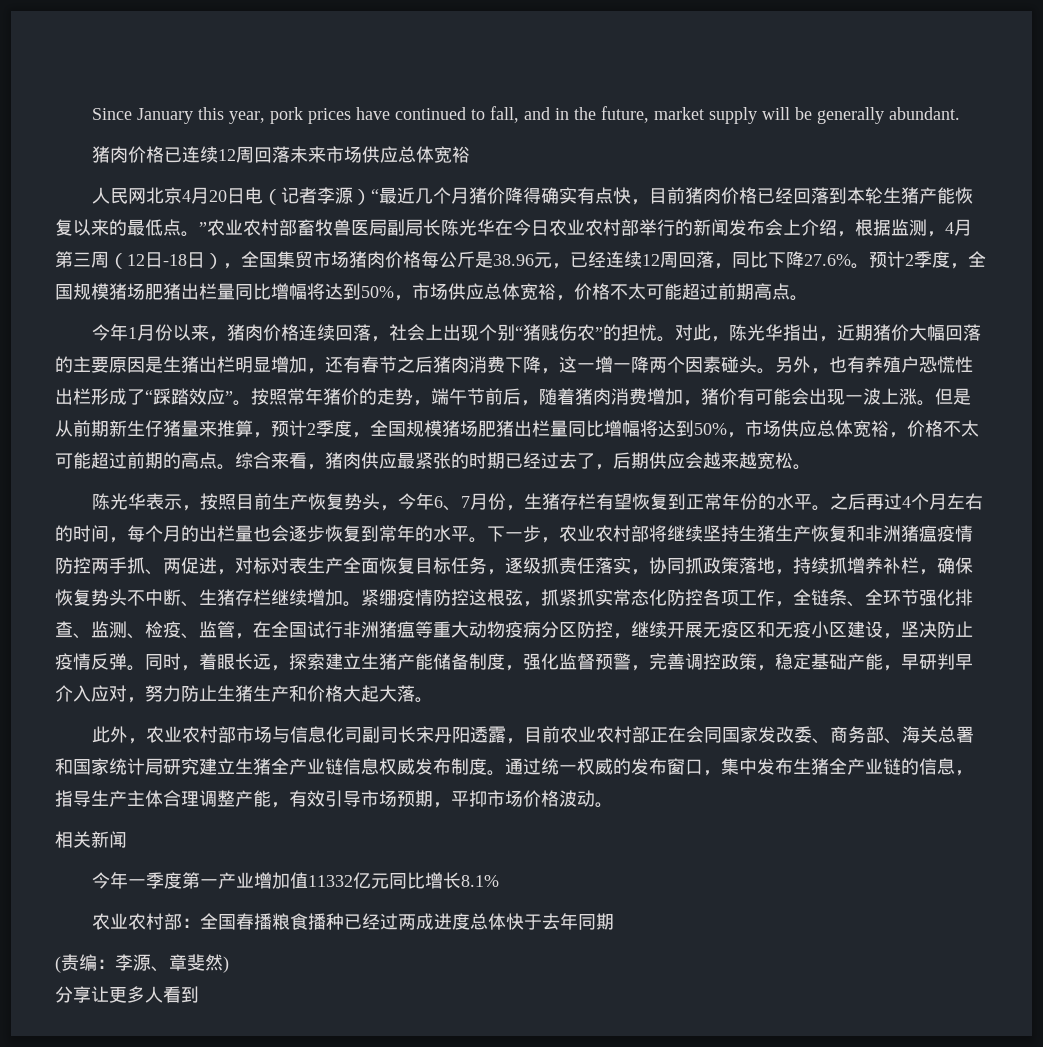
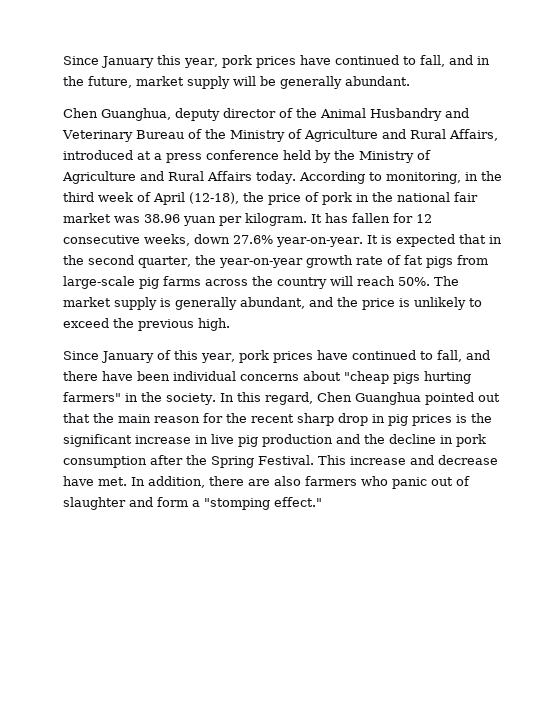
[92,146,471,163] [92,187,974,205] [55,219,972,237] [55,251,986,269] [55,283,808,301] [92,324,982,342] [55,356,973,374] [55,388,971,406] [55,420,979,438] [55,452,811,470] [92,493,984,511] [55,525,973,543] [55,557,973,575] [55,589,973,607] [55,621,973,639] [55,653,973,671] [55,685,433,703] [92,726,975,744] [55,758,973,776] [55,790,613,808] [55,831,127,848] [92,872,500,889] [92,913,615,930] [55,954,229,973] [55,986,199,1003] 猪肉价格已连续12周回落未来市场供应总体宽裕 // 人民网北京4月20日电（记者李源）“最近几个月猪价降得确实有点快，目前猪肉价格已经回落到本轮生猪产能恢复以来的最低点。”农业农村部畜牧兽医局副局长陈光华在今日农业农村部举行的新闻发布会上介绍，根据监测，4月第三周（12日-18日），全国集贸市场猪肉价格每公斤是38.96元，已经连续12周回落，同比下降27.6%。预计2季度，全国规模猪场肥猪出栏量同比增幅将达到50%，市场供应总体宽裕，价格不太可能超过前期高点。 // 今年1月份以来，猪肉价格连续回落，社会上出现个别“猪贱伤农”的担忧。对此，陈光华指出，近期猪价大幅回落的主要原因是生猪出栏明显增加，还有春节之后猪肉消费下降，这一增一降两个因素碰头。另外，也有养殖户恐慌性出栏形成了“踩踏效应”。按照常年猪价的走势，端午节前后，随着猪肉消费增加，猪价有可能会出现一波上涨。但是从前期新生仔猪量来推算，预计2季度，全国规模猪场肥猪出栏量同比增幅将达到50%，市场供应总体宽裕，价格不太可能超过前期的高点。综合来看，猪肉供应最紧张的时期已经过去了，后期供应会越来越宽松。 // 陈光华表示，按照目前生产恢复势头，今年6、7月份，生猪存栏有望恢复到正常年份的水平。之后再过4个月左右的时间，每个月的出栏量也会逐步恢复到常年的水平。下一步，农业农村部将继续坚持生猪生产恢复和非洲猪瘟疫情防控两手抓、两促进，对标对表生产全面恢复目标任务，逐级抓责任落实，协同抓政策落地，持续抓增养补栏，确保恢复势头不中断、生猪存栏继续增加。紧绷疫情防控这根弦，抓紧抓实常态化防控各项工作，全链条、全环节强化排查、监测、检疫、监管，在全国试行非洲猪瘟等重大动物疫病分区防控，继续开展无疫区和无疫小区建设，坚决防止疫情反弹。同时，着眼长远，探索建立生猪产能储备制度，强化监督预警，完善调控政策，稳定基础产能，早研判早介入应对，努力防止生猪生产和价格大起大落。 // 此外，农业农村部市场与信息化司副司长宋丹阳透露，目前农业农村部正在会同国家发改委、商务部、海关总署和国家统计局研究建立生猪全产业链信息权威发布制度。通过统一权威的发布窗口，集中发布生猪全产业链的信息，指导生产主体合理调整产能，有效引导市场预期，平抑市场价格波动。 // 相关新闻 // 今年一季度第一产业增加值11332亿元同比增长8.1% // 农业农村部：全国春播粮食播种已经过两成进度总体快于去年同期 // (责编：李源、章斐然) // 分享让更多人看到 -> [63,108,469,121] [62,129,498,142] [63,150,431,163] [62,171,502,184] [63,192,478,205] [63,213,432,226] [63,234,502,247] [63,255,488,268] [63,276,459,289] [63,297,482,310] [63,318,230,331] [63,350,490,363] [63,371,471,384] [63,392,500,405] [63,413,492,426] [63,434,486,447] [63,455,498,468] [63,476,470,489] [63,497,322,510] Chen Guanghua, deputy director of the Animal Husbandry and Veterinary Bureau of the Ministry of Agriculture and Rural Affairs, introduced at a press conference held by the Ministry of Agriculture and Rural Affairs today. According to monitoring, in the third week of April (12-18), the price of pork in the national fair market was 38.96 yuan per kilogram. It has fallen for 12 consecutive weeks, down 27.6% year-on-year. It is expected that in the second quarter, the year-on-year growth rate of fat pigs from large-scale pig farms across the country will reach 50%. The market supply is generally abundant, and the price is unlikely to exceed the previous high. // Since January of this year, pork prices have continued to fall, and there have been individual concerns about "cheap pigs hurting farmers" in the society. In this regard, Chen Guanghua pointed out that the main reason for the recent sharp drop in pig prices is the significant increase in live pig production and the decline in pork consumption after the Spring Festival. This increase and decrease have met. In addition, there are also farmers who panic out of slaughter and form a "stomping effect."

